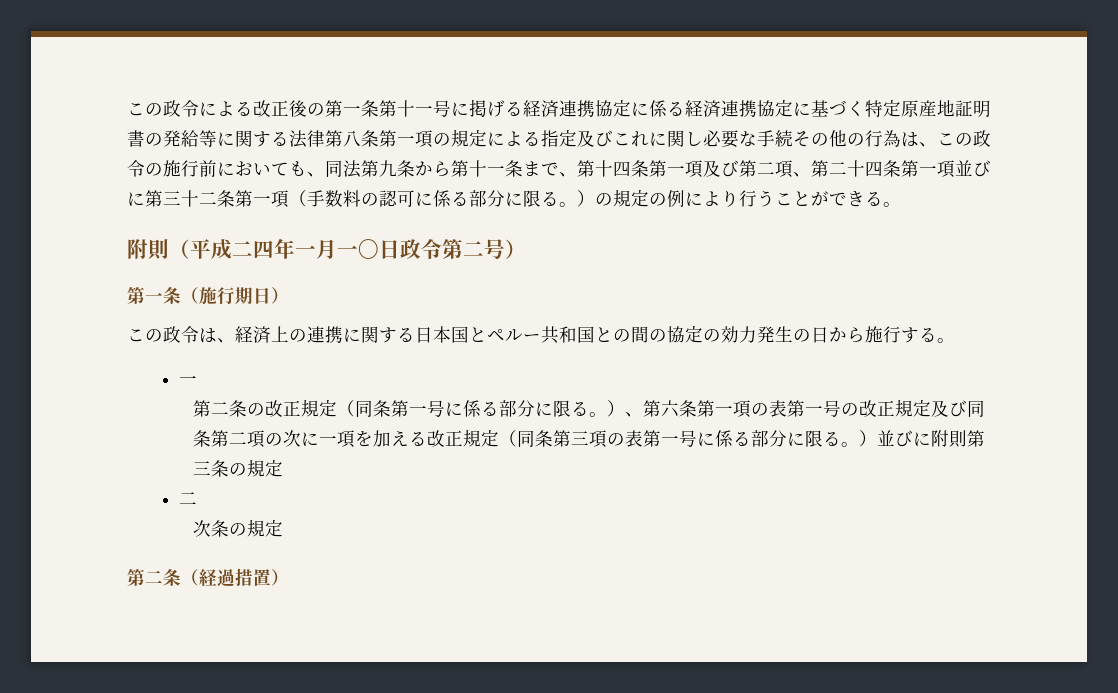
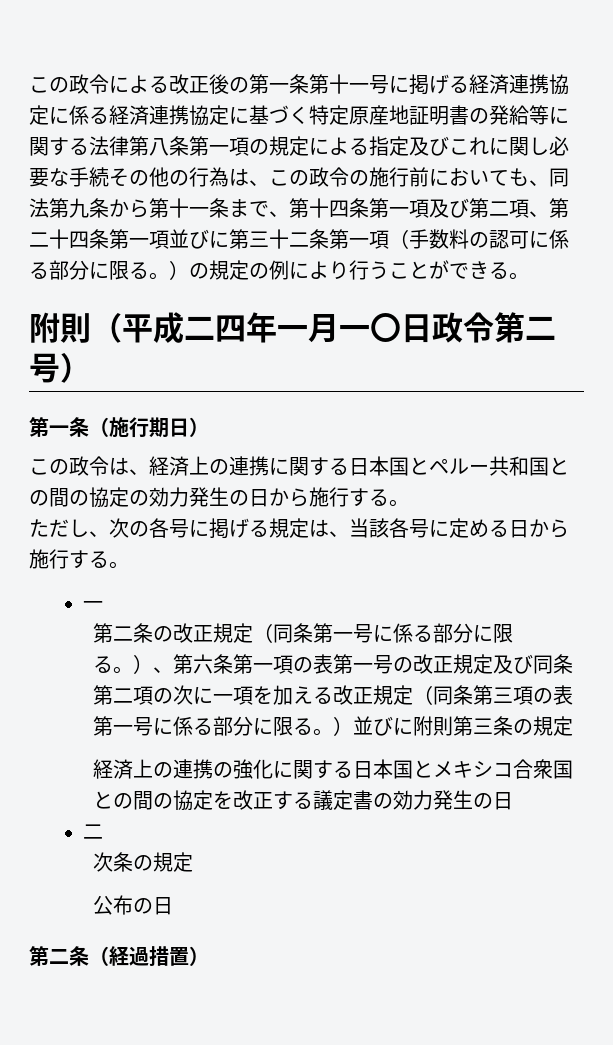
(955, 340) none -> [29,518,569,539] [29,549,129,569] // ただし、次の各号に掲げる規定は、当該各号に定める日から施行する。
(283, 468) none -> [92,759,573,779] [92,790,513,811] // 経済上の連携の強化に関する日本国とメキシコ合衆国との間の協定を改正する議定書の効力発生の日
(283, 528) none -> [92,895,173,915] // 公布の日

